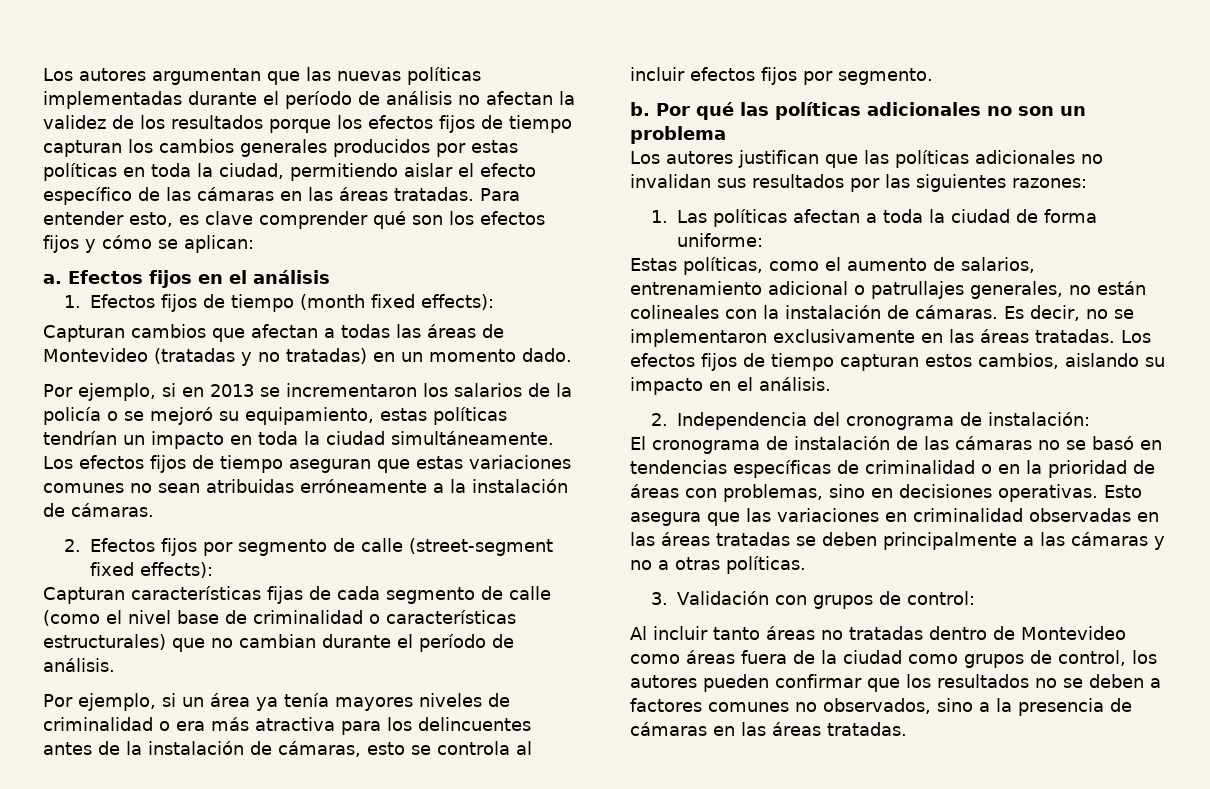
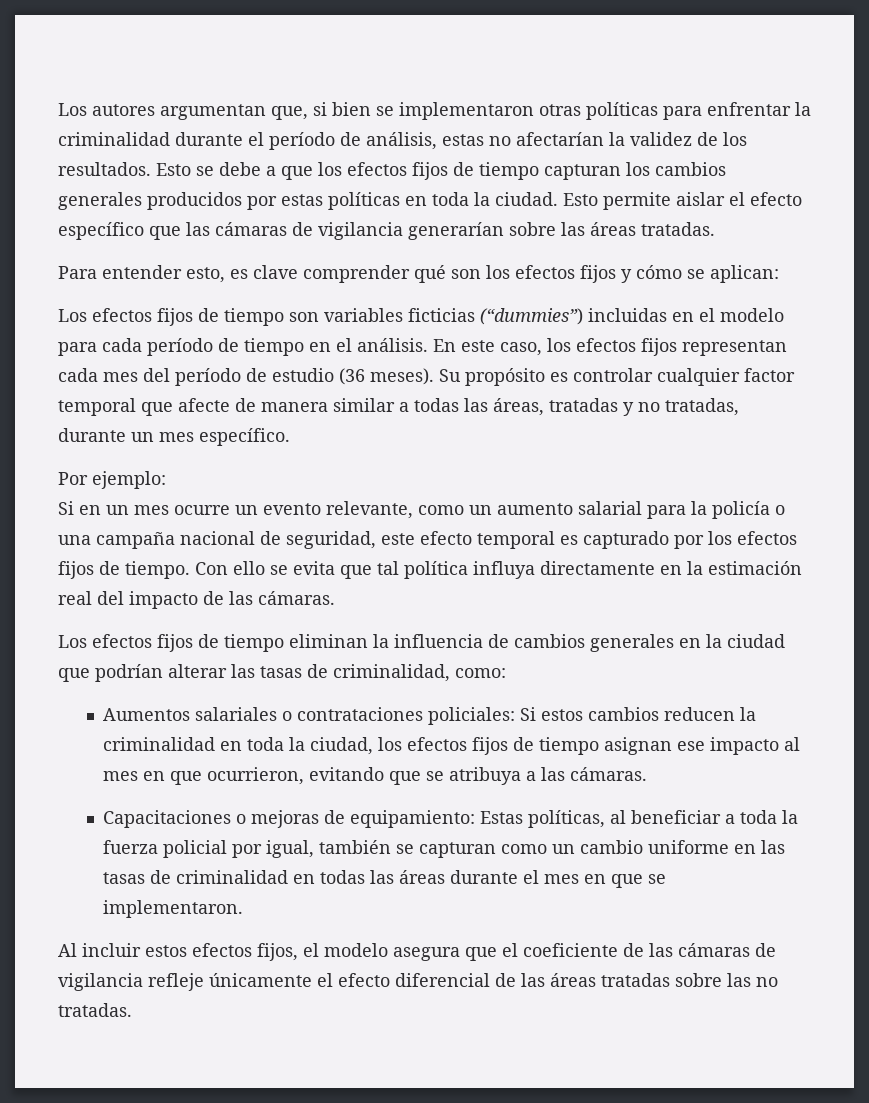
[267,67,481,85] [43,91,575,109] [43,115,331,133] que las nuevas políticas implementadas durante el período de análisis no afectan la validez de los resultados porque -> [271,102,811,120] [58,132,747,150] [58,162,313,180] que, si bien se implementaron otras políticas para enfrentar la criminalidad durante el período de análisis, estas no afectarían la validez de los resultados. Esto se debe a que
[219,163,398,181] ciudad, permitiendo -> [495,192,671,210] ciudad. Esto permite
[138,187,474,201] de las cámaras en las áreas tratadas. -> [149,222,715,240] que las cámaras de vigilancia generarían sobre las áreas tratadas. //
[43,270,330,288] [64,294,495,312] [43,324,504,342] [43,348,572,366] [43,383,572,401] [43,407,507,425] [43,431,554,449] [43,455,571,473] [43,479,568,493] [43,503,154,517] [64,538,554,556] [90,562,214,578] [43,586,551,604] [43,610,516,626] [43,634,514,652] [43,658,115,672] [43,693,510,711] [43,717,531,735] [43,741,532,757] [630,67,933,85] [630,102,1086,120] [630,126,726,144] [630,150,1103,168] [630,174,1087,192] [651,209,1098,227] [677,233,764,247] [630,257,1035,275] [630,281,1146,299] [630,305,1134,321] [630,329,1151,347] [630,353,1165,371] [630,377,831,395] [651,412,1091,430] [630,436,1162,454] [630,460,1155,478] [630,484,1142,502] [630,508,1159,526] [630,532,1165,550] [630,556,806,574] [651,591,976,609] [630,626,1126,640] [630,650,1157,668] [630,674,1161,692] [630,698,1132,716] [630,722,821,736] a. Efectos fijos en el análisis // 1. Efectos fijos de tiempo (month fixed effects): // Capturan cambios que afectan a todas las áreas de Montevideo (tratadas y no tratadas) en un momento dado. // Por ejemplo, si en 2013 se incrementaron los salarios de la policía o se mejoró su equipamiento, estas políticas tendrían un impacto en toda la ciudad simultáneamente. Los efectos fijos de tiempo aseguran que estas variaciones comunes no sean atribuidas erróneamente a la instalación de cámaras. // 2. Efectos fijos por segmento de calle (street-segment fixed effects): // Capturan características fijas de cada segmento de calle (como el nivel base de criminalidad o características estructurales) que no cambian durante el período de análisis. // Por ejemplo, si un área ya tenía mayores niveles de criminalidad o era más atractiva para los delincuentes antes de la instalación de cámaras, esto se controla al incluir efectos fijos por segmento. // b. Por qué las políticas adicionales no son un problema // Los autores justifican que las políticas adicionales no invalidan sus resultados por las siguientes razones: // 1. Las políticas afectan a toda la ciudad de forma uniforme: // Estas políticas, como el aumento de salarios, entrenamiento adicional o patrullajes generales, no están colineales con la instalación de cámaras. Es decir, no se implementaron exclusivamente en las áreas tratadas. Los efectos fijos de tiempo capturan estos cambios, aislando su impacto en el análisis. // 2. Independencia del cronograma de instalación: // El cronograma de instalación de las cámaras no se basó en tendencias específicas de criminalidad o en la prioridad de áreas con problemas, sino en decisiones operativas. Esto asegura que las variaciones en criminalidad observadas en las áreas tratadas se deben principalmente a las cámaras y no a otras políticas. // 3. Validación con grupos de control: // Al incluir tanto áreas no tratadas dentro de Montevideo como áreas fuera de la ciudad como grupos de control, los autores pueden confirmar que los resultados no se deben a factores comunes no observados, sino a la presencia de cámaras en las áreas -> [58,308,784,326] [58,338,787,356] [58,368,795,386] [58,398,739,416] [58,428,290,446] [58,471,166,489] [58,501,785,519] [58,531,797,549] [58,561,802,579] [58,591,335,609] [58,634,785,652] [58,664,506,682] [103,707,757,725] [103,737,801,755] [103,767,648,785] [103,810,799,828] [103,840,786,858] [103,870,667,888] [103,900,244,918] [58,943,776,961] [58,973,778,991] Los efectos fijos de tiempo son variables ficticias (“dummies”) incluidas en el modelo para cada período de tiempo en el análisis. En este caso, los efectos fijos representan cada mes del período de estudio (36 meses). Su propósito es controlar cualquier factor temporal que afecte de manera similar a todas las áreas, tratadas y no tratadas, durante un mes específico. // Por ejemplo: // Si en un mes ocurre un evento relevante, como un aumento salarial para la policía o una campaña nacional de seguridad, este efecto temporal es capturado por los efectos fijos de tiempo. Con ello se evita que tal política influya directamente en la estimación real del impacto de las cámaras. // Los efectos fijos de tiempo eliminan la influencia de cambios generales en la ciudad que podrían alterar las tasas de criminalidad, como: // Aumentos salariales o contrataciones policiales: Si estos cambios reducen la criminalidad en toda la ciudad, los efectos fijos de tiempo asignan ese impacto al mes en que ocurrieron, evitando que se atribuya a las cámaras. // Capacitaciones o mejoras de equipamiento: Estas políticas, al beneficiar a toda la fuerza policial por igual, también se capturan como un cambio uniforme en las tasas de criminalidad en todas las áreas durante el mes en que se implementaron. // Al incluir estos efectos fijos, el modelo asegura que el coeficiente de las cámaras de vigilancia refleje únicamente el efecto diferencial de las áreas tratadas sobre las no

